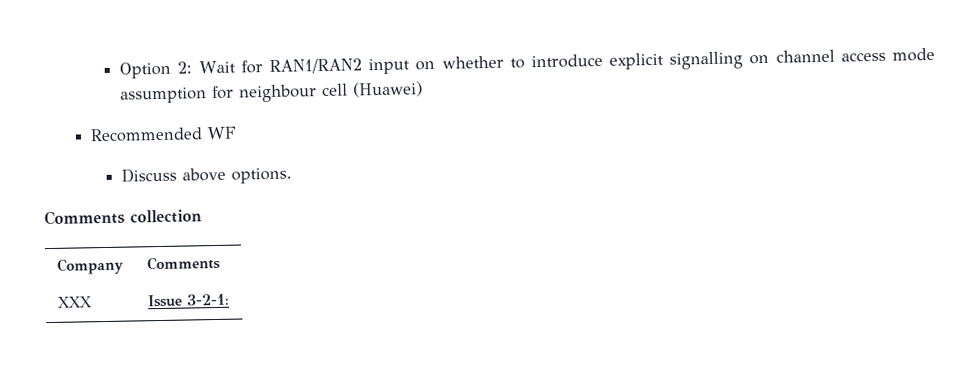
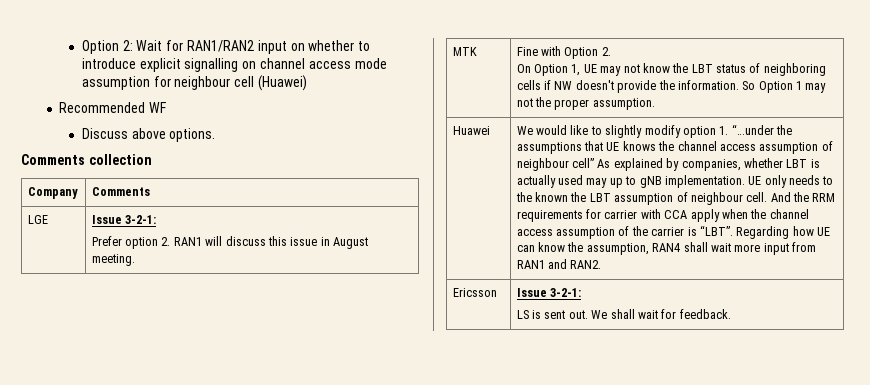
[56,296,93,308] [146,293,230,308] XXX | Issue 3-2-1: -> [27,215,48,224] [91,215,157,224] [91,236,369,249] [91,254,135,266] [452,47,477,56] [516,46,611,59] [516,63,826,76] [516,80,827,93] [516,97,655,110] [452,126,490,135] [516,124,793,138] [516,141,833,154] [516,158,820,171] [516,175,834,188] [515,192,836,205] [516,209,809,222] [516,225,831,239] [516,242,817,255] [516,259,602,269] [452,288,497,297] [516,288,582,297] [516,309,731,319] LGE | Issue 3-2-1: // Prefer option 2. RAN1 will discuss this issue in August meeting. // MTK | Fine with Option 2. // On Option 1, UE may not know the LBT status of neighboring cells if NW doesn't provide the information. So Option 1 may not the proper assumption. // Huawei | We would like to slightly modify option 1. “…under the assumptions that UE knows the channel access assumption of neighbour cell” As explained by companies, whether LBT is actually used may up to gNB implementation. UE only needs to the known the LBT assumption of neighbour cell. And the RRM requirements for carrier with CCA apply when the channel access assumption of the carrier is “LBT”. Regarding how UE can know the assumption, RAN4 shall wait more input from RAN1 and RAN2. // Ericsson | Issue 3-2-1: // LS is sent out. We shall wait for feedback.

